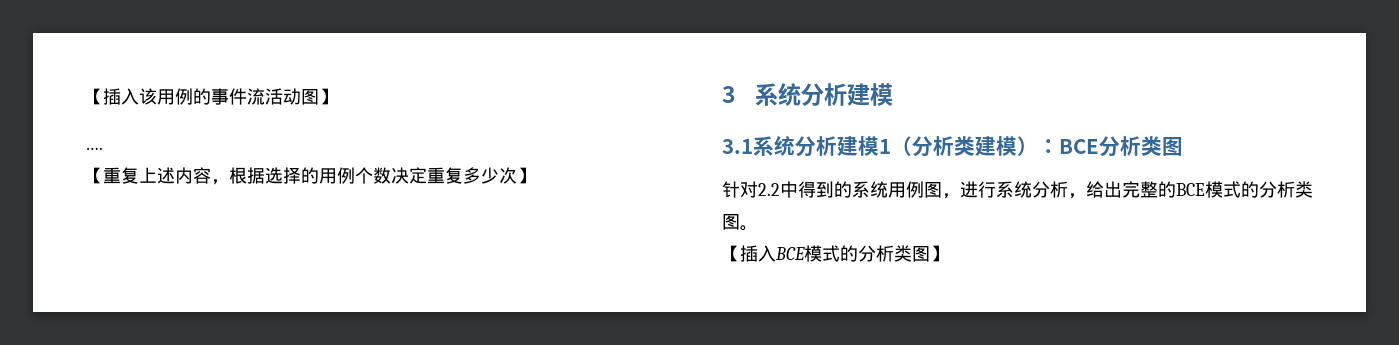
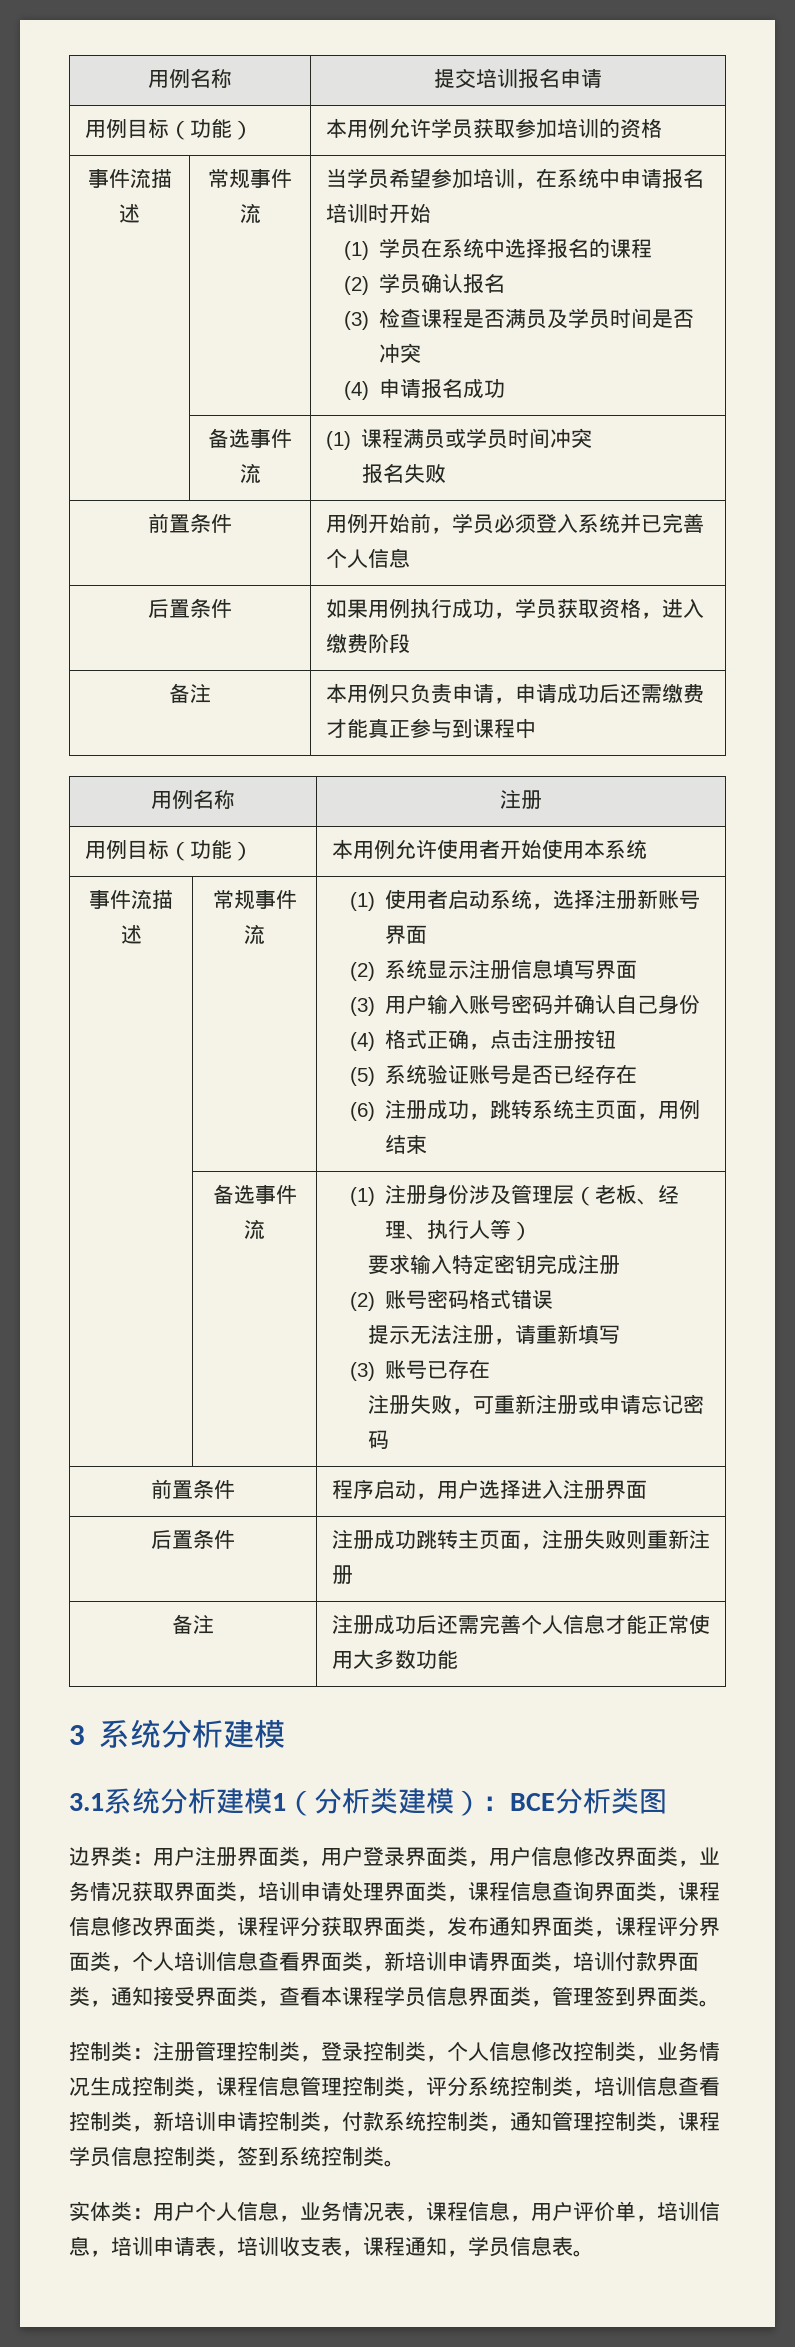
[85,88,337,105] [85,147,103,150] [85,167,535,185] 【插入该用例的事件流活动图】 // …. // 【重复上述内容，根据选择的用例个数决定重复多少次】 -> [148,68,232,89] [434,68,602,89] [84,118,253,140] [325,118,662,139] [87,168,172,188] [119,204,140,223] [208,169,292,188] [239,203,261,223] [325,168,704,189] [325,203,431,224] [343,238,652,260] [343,273,505,295] [343,308,694,330] [378,343,421,363] [343,379,505,400] [208,428,292,448] [239,463,261,483] [325,428,592,450] [361,464,446,484] [148,513,232,533] [325,513,704,534] [325,548,410,568] [148,598,232,618] [325,598,704,619] [325,633,410,653] [169,683,211,703] [325,683,704,704] [325,718,536,739] [151,789,235,810] [500,790,542,809] [84,839,253,861] [331,839,647,860] [89,889,173,909] [120,925,142,944] [212,890,297,909] [244,924,265,944] [349,889,700,911] [384,925,427,944] [349,959,637,981] [349,994,700,1016] [349,1029,616,1051] [349,1064,637,1086] [349,1099,700,1121] [384,1135,427,1154] [212,1184,297,1204] [244,1219,265,1239] [349,1184,679,1206] [384,1219,532,1241] [367,1254,620,1274] [349,1289,553,1311] [367,1324,620,1345] [349,1359,490,1381] [367,1394,704,1415] [367,1430,389,1449] [151,1479,235,1499] [331,1479,647,1500] [151,1529,235,1549] [331,1529,710,1550] [331,1565,353,1584] [172,1614,214,1634] [331,1614,710,1634] [331,1649,458,1669] 用例名称 | 提交培训报名申请 // 用例目标（功能） | 本用例允许学员获取参加培训的资格 // 事件流描述 | 常规事件流 | 当学员希望参加培训，在系统中申请报名培训时开始 // (1)学员在系统中选择报名的课程 // (2)学员确认报名 // (3)检查课程是否满员及学员时间是否冲突 // (4)申请报名成功 // | 备选事件流 | (1)课程满员或学员时间冲突 // 报名失败 // 前置条件 | 用例开始前，学员必须登入系统并已完善个人信息 // 后置条件 | 如果用例执行成功，学员获取资格，进入缴费阶段 // 备注 | 本用例只负责申请，申请成功后还需缴费才能真正参与到课程中 // 用例名称 | 注册 // 用例目标（功能） | 本用例允许使用者开始使用本系统 // 事件流描述 | 常规事件流 | (1)使用者启动系统，选择注册新账号界面 // (2)系统显示注册信息填写界面 // (3)用户输入账号密码并确认自己身份 // (4)格式正确，点击注册按钮 // (5)系统验证账号是否已经存在 // (6)注册成功，跳转系统主页面，用例结束 // | 备选事件流 | (1)注册身份涉及管理层（老板、经理、执行人等） // 要求输入特定密钥完成注册 // (2)账号密码格式错误 // 提示无法注册，请重新填写 // (3)账号已存在 // 注册失败，可重新注册或申请忘记密码 // 前置条件 | 程序启动，用户选择进入注册界面 // 后置条件 | 注册成功跳转主页面，注册失败则重新注册 // 备注 | 注册成功后还需完善个人信息才能正常使用大多数功能
[722,181,1313,199] [722,214,758,231] [722,245,948,262] 针对2.2中得到的系统用例图，进行系统分析，给出完整的BCE模式的分析类图。 // 【插入BCE模式的分析类图】 -> [69,1846,720,1867] [69,1881,720,1902] [69,1916,720,1937] [69,1951,699,1972] [69,1986,720,2007] [69,2041,720,2062] [69,2076,720,2097] [69,2111,720,2132] [69,2146,405,2167] [69,2201,720,2222] [69,2236,594,2257] 边界类：用户注册界面类，用户登录界面类，用户信息修改界面类，业务情况获取界面类，培训申请处理界面类，课程信息查询界面类，课程信息修改界面类，课程评分获取界面类，发布通知界面类，课程评分界面类，个人培训信息查看界面类，新培训申请界面类，培训付款界面类，通知接受界面类，查看本课程学员信息界面类，管理签到界面类。 // 控制类：注册管理控制类，登录控制类，个人信息修改控制类，业务情况生成控制类，课程信息管理控制类，评分系统控制类，培训信息查看控制类，新培训申请控制类，付款系统控制类，通知管理控制类，课程学员信息控制类，签到系统控制类。 // 实体类：用户个人信息，业务情况表，课程信息，用户评价单，培训信息，培训申请表，培训收支表，课程通知，学员信息表。

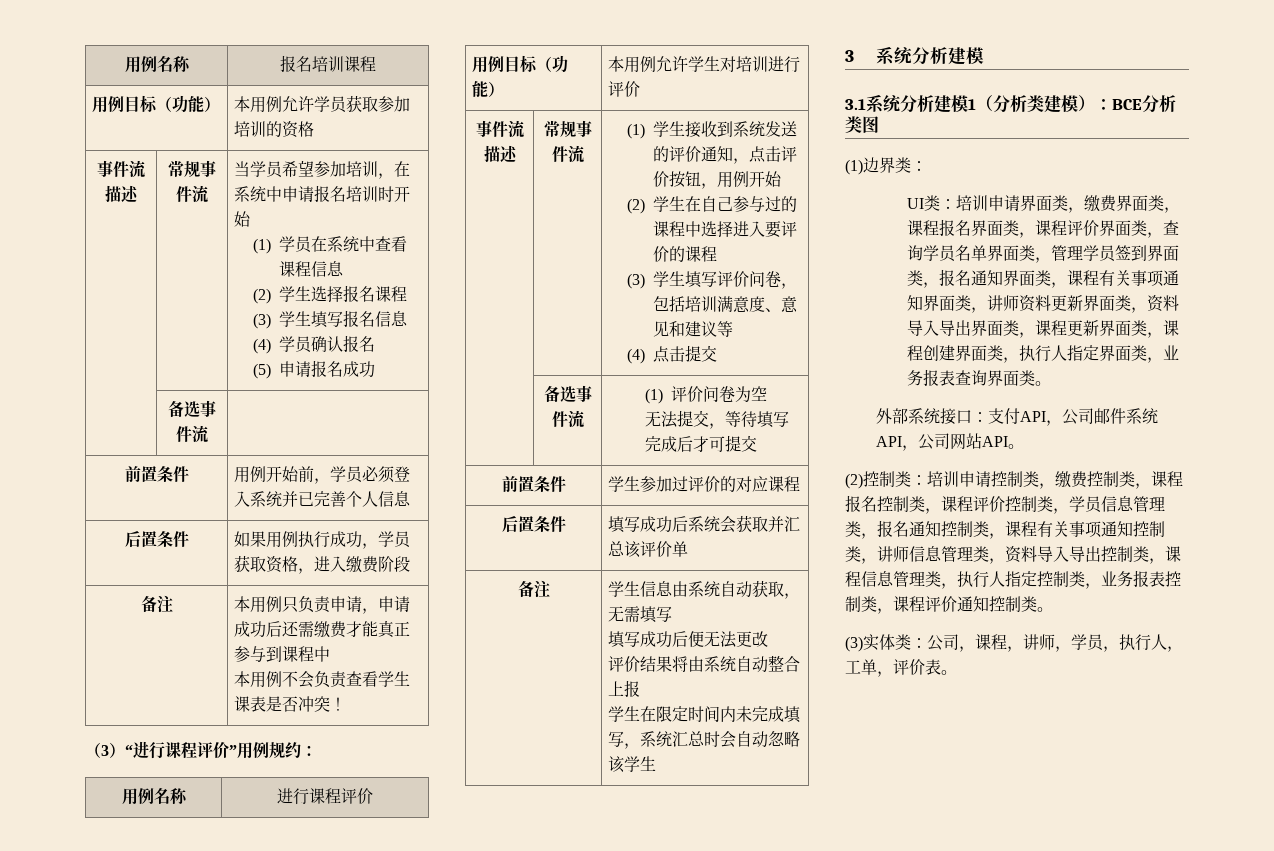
[148,68,232,89] [434,68,602,89] 用例名称 | 提交培训报名申请 -> [124,55,191,73] [280,55,376,72] 用例名称 | 报名培训课程
(505, 248) none -> [374,236,407,252] [278,261,344,277] [252,286,311,304] 查看课程信息 // (2)学生
[588,239,652,258] [343,273,505,295] [343,308,694,330] [378,343,421,363] [343,381,369,400] 的课程 // (2)学员确认报名 // (3)检查课程是否满员及学员时间是否冲突 // (4) -> [374,286,407,302] [252,310,408,329] [252,335,375,354] [252,363,271,379] 课程 // (3)学生填写报名信息 // (4)学员确认报名 // (5)
[325,428,592,450] [361,464,446,484] (1)课程满员或学员时间冲突 // 报名失败 -> (209, 434) none
[151,789,235,810] [500,790,542,809] [84,839,253,861] [331,839,647,860] // 用例名称 | 注册 // 用例目标（功能） | 本用例允许使用者开始使用本系统 -> [233,671,410,688] [233,696,346,712] [85,741,317,759] [121,787,188,805] [277,788,373,805] [471,55,568,73] [471,81,504,97] [607,56,800,73] [607,81,640,97] // 本用例不会负责查看学生课表是否冲突！ // （3）“进行课程评价”用例规约： // 用例名称 | 进行课程评价 // 用例目标（功能） | 本用例允许学生对培训进行评价
[384,889,700,910] [384,925,427,944] [349,959,637,981] [349,994,700,1016] [349,1029,616,1051] [349,1064,637,1086] [349,1099,700,1121] [384,1135,427,1154] [212,1184,297,1204] [244,1219,265,1239] [349,1184,679,1206] [384,1219,532,1241] [367,1254,620,1274] [349,1289,553,1311] [367,1324,620,1345] [349,1359,490,1381] [367,1394,704,1415] [367,1430,389,1449] [151,1479,235,1499] [331,1479,647,1500] [151,1529,235,1549] [331,1529,710,1550] [331,1565,353,1584] [172,1614,214,1634] [331,1614,710,1634] [331,1649,458,1669] 使用者启动系统，选择注册新账号界面 // (2)系统显示注册信息填写界面 // (3)用户输入账号密码并确认自己身份 // (4)格式正确，点击注册按钮 // (5)系统验证账号是否已经存在 // (6)注册成功，跳转系统主页面，用例结束 // | 备选事件流 | (1)注册身份涉及管理层（老板、经理、执行人等） // 要求输入特定密钥完成注册 // (2)账号密码格式错误 // 提示无法注册，请重新填写 // (3)账号已存在 // 注册失败，可重新注册或申请忘记密码 // 前置条件 | 程序启动，用户选择进入注册界面 // 后置条件 | 注册成功跳转主页面，注册失败则重新注册 // 备注 | 注册成功后还需完善个人信息才能正常使用大多数功能 -> [652,121,797,138] [652,146,797,164] [652,171,782,189] [626,196,797,214] [652,221,797,238] [652,246,717,262] [626,271,797,289] [652,296,798,313] [652,321,733,337] [626,345,717,364] [543,385,592,403] [551,410,585,428] [645,386,768,404] [645,410,790,429] [645,435,758,452] [501,476,566,493] [607,476,800,492] [501,516,566,533] [607,515,800,533] [607,541,688,558] [517,580,550,598] [607,580,800,599] [607,606,672,623] [607,631,768,648] [607,655,800,673] [607,680,640,697] [607,706,802,723] [607,731,800,749] [607,756,656,773] 学生接收到系统发送的评价通知，点击评价按钮，用例开始 // (2)学生在自己参与过的课程中选择进入要评价的课程 // (3)学生填写评价问卷，包括培训满意度、意见和建议等 // (4)点击提交 // | 备选事件流 | (1)评价问卷为空 // 无法提交，等待填写完成后才可提交 // 前置条件 | 学生参加过评价的对应课程 // 后置条件 | 填写成功后系统会获取并汇总该评价单 // 备注 | 学生信息由系统自动获取，无需填写 // 填写成功后便无法更改 // 评价结果将由系统自动整合上报 // 学生在限定时间内未完成填写，系统汇总时会自动忽略该学生
(667, 1801) none -> [845,159,863,175] (1)
[153,1846,720,1867] [69,1881,720,1902] [69,1916,720,1937] [69,1951,699,1972] [69,1986,720,2007] [69,2041,720,2062] [69,2077,132,2096] 用户注册界面类，用户登录界面类，用户信息修改界面类，业务情况获取界面类，培训申请处理界面类，课程信息查询界面类，课程信息修改界面类，课程评分获取界面类，发布通知界面类，课程评分界面类，个人培训信息查看界面类，新培训申请界面类，培训付款界面类，通知接受界面类，查看本课程学员信息界面类，管理签到界面类。 // 控制类：注册管理控制类，登录控制类，个人信息修改控制类，业务情况生成 -> [907,195,1181,213] [907,219,1180,238] [907,245,1180,263] [907,269,1180,288] [907,295,1180,313] [907,320,1180,338] [907,345,1180,363] [907,369,1052,386] [876,408,1159,426] [876,433,1025,451] [845,471,1183,489] [845,495,1165,514] [845,520,1165,539] [845,546,1101,564] // UI类：培训申请界面类，缴费界面类，课程报名界面类，课程评价界面类，查询学员名单界面类，管理学员签到界面类，报名通知界面类，课程有关事项通知界面类，讲师资料更新界面类，资料导入导出界面类，课程更新界面类，课程创建界面类，执行人指定界面类，业务报表查询界面类。 // 外部系统接口：支付API，公司邮件系统API，公司网站API。 // (2)控制类：培训申请控制类，缴费控制类，课程报名控制类，课程评价控制类，学员信息管理类，报名通知控制类，课程有关事项通知控制类，讲师信息管理类，资料导入导出
[342,2076,720,2097] [69,2111,720,2132] [69,2146,321,2167] 控制类，评分系统控制类，培训信息查看控制类，新培训申请控制类，付款系统控制类，通知管理控制类，课程学员信息控制类，签到系统 -> [925,570,1181,589] [845,596,989,614] 类，执行人指定控制类，业务报表控制类，课程评价通知
(405, 2163) none -> [845,636,863,652] (3)
[153,2201,720,2222] [69,2236,552,2257] 用户个人信息，业务情况表，课程信息，用户评价单，培训信息，培训申请表，培训收支表，课程通知，学员信息 -> [927,634,1183,652] [845,659,925,677] 公司，课程，讲师，学员，执行人，工单，评价

